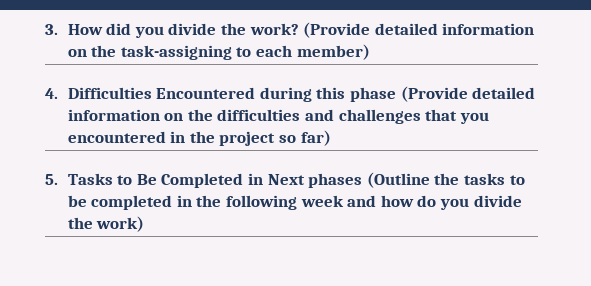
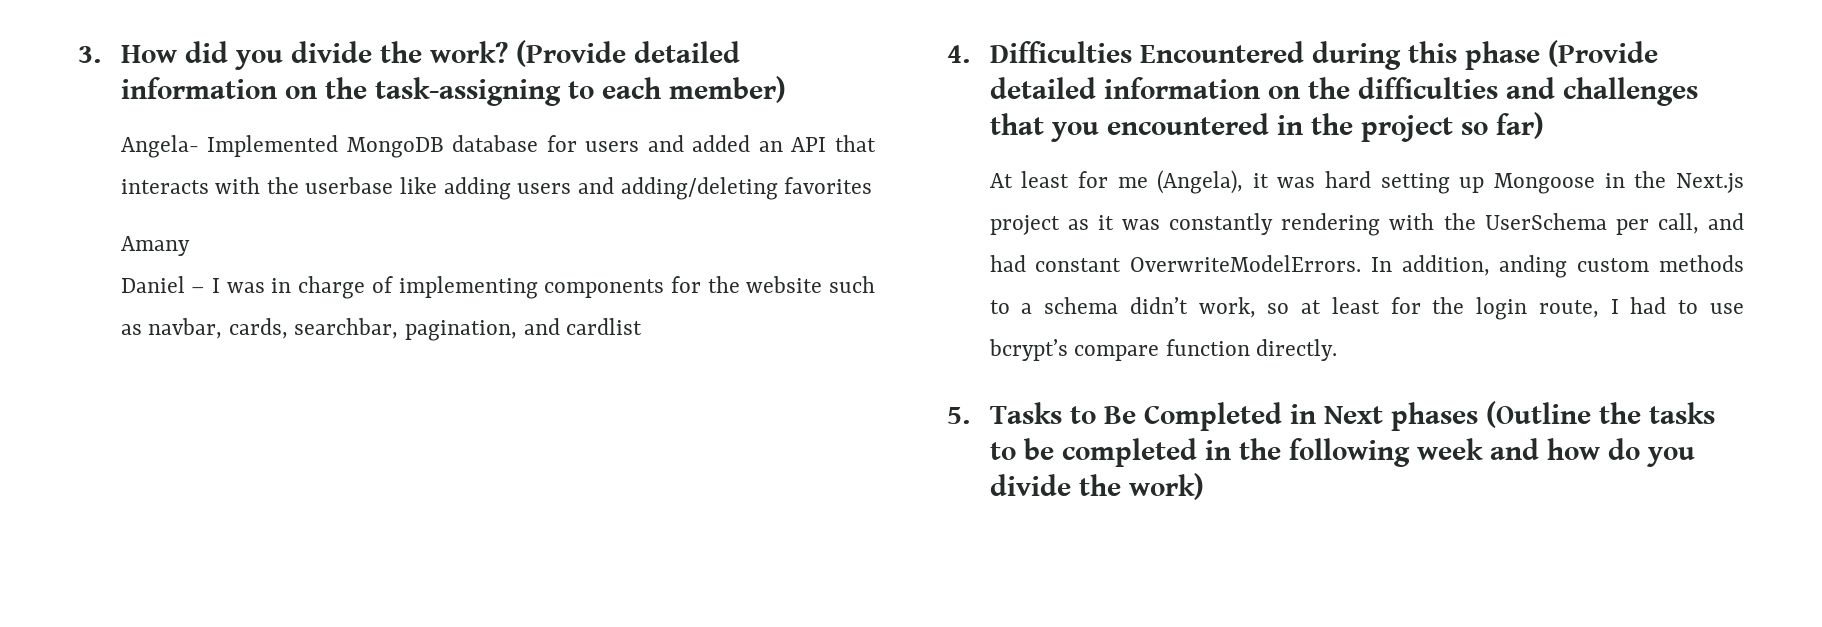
(370, 52) none -> [120,135,877,158] [120,177,873,200] [120,236,190,256] [120,276,876,299] [120,318,643,341] // Angela- Implemented MongoDB database for users and added an API that interacts with the userbase like adding users and adding/deleting favorites // Amany // Daniel – I was in charge of implementing components for the website such as navbar, cards, searchbar, pagination, and cardlist
(331, 138) none -> [989,170,1745,194] [989,213,1744,236] [989,255,1744,278] [989,297,1744,320] [988,339,1338,361] // At least for me (Angela), it was hard setting up Mongoose in the Next.js project as it was constantly rendering with the UserSchema per call, and had constant OverwriteModelErrors. In addition, anding custom methods to a schema didn’t work, so at least for the login route, I had to use bcrypt’s compare function directly.

